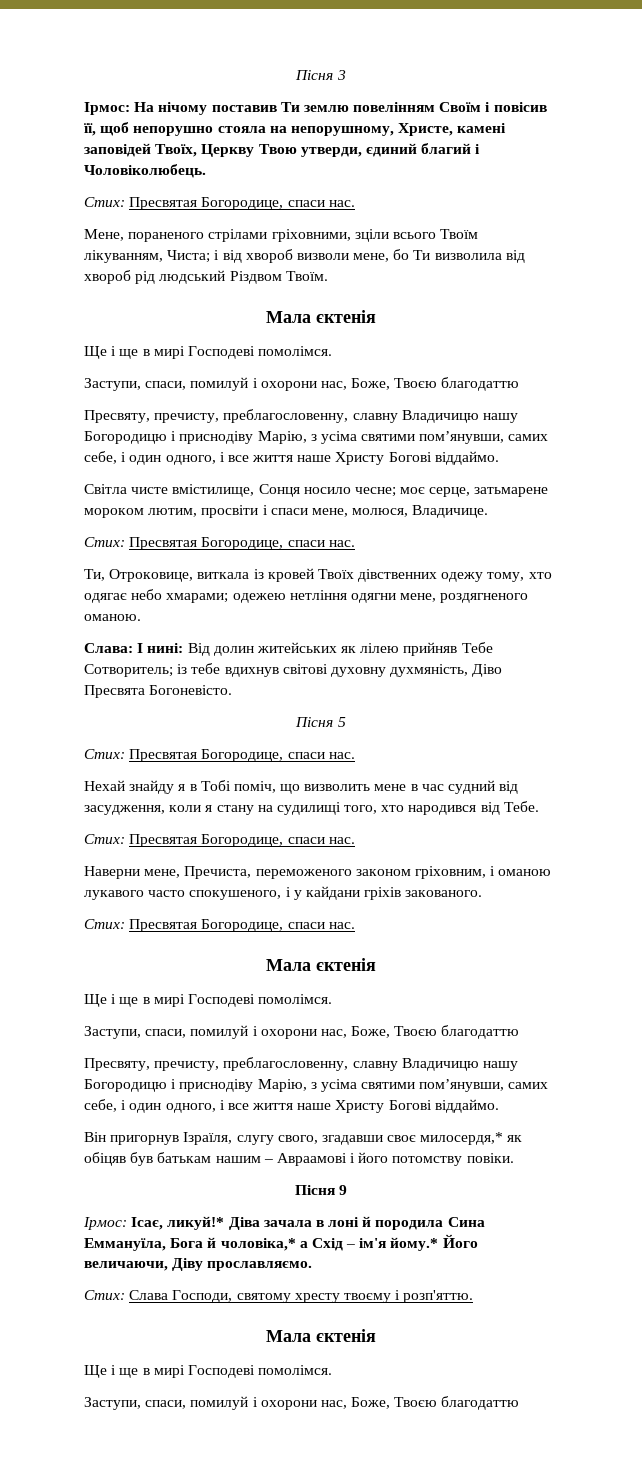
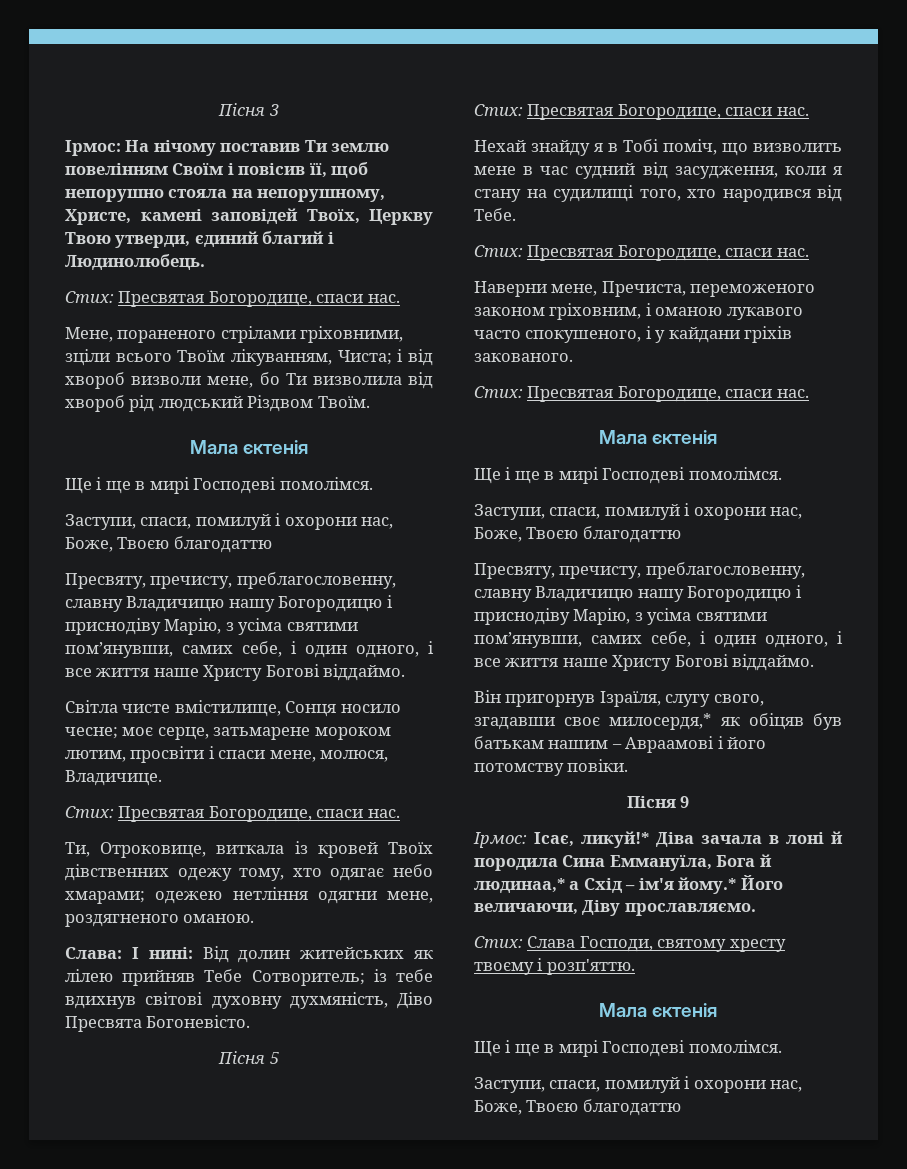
[84,164,206,178] Чоловіколюбець. -> [65,254,205,270] Людинолюбець.
[220,1238,296,1251] чоловіка,* -> [474,878,565,893] людинаа,*

